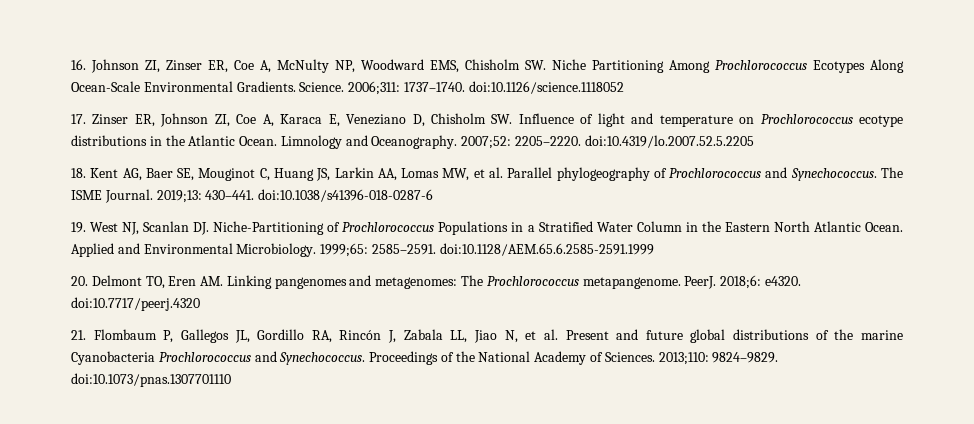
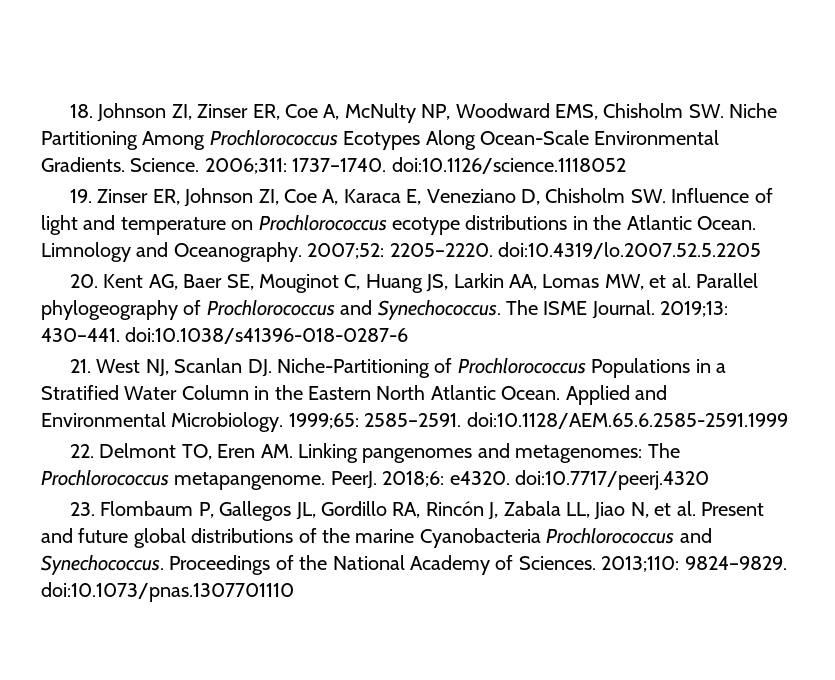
[71,59,86,70] 16. -> [70,104,94,118] 18.
[71,114,86,124] 17. -> [70,189,93,203] 19.
[71,168,86,178] 18. -> [70,274,99,288] 20.
[71,222,86,233] 19. -> [70,359,92,373] 21.
[71,276,88,286] 20. -> [70,444,95,458] 22.
[71,330,86,340] 21. -> [70,502,96,516] 23.

